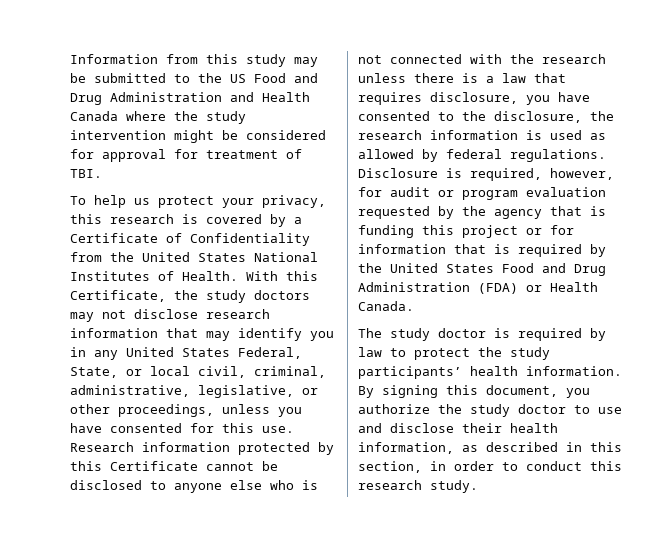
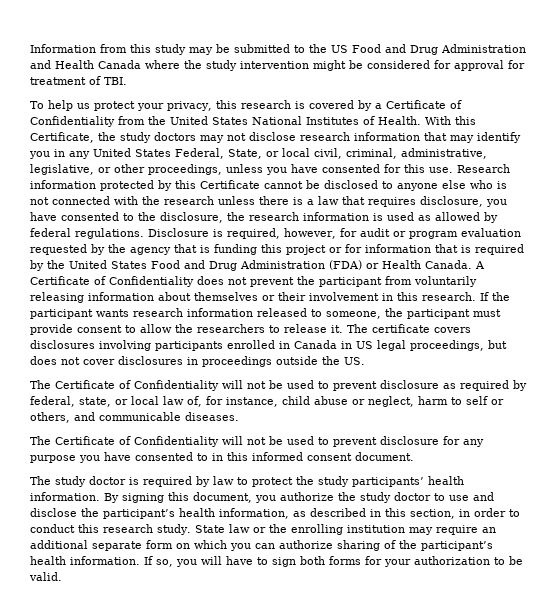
(414, 306) none -> [475,261,485,269] [30,276,477,287] [30,292,510,303] [30,308,501,319] [30,324,471,335] [30,340,507,351] [30,356,365,367] [30,380,527,391] [30,396,504,407] [30,412,239,423] [30,436,484,447] [30,452,414,463] A Certificate of Confidentiality does not prevent the participant from voluntarily releasing information about themselves or their involvement in this research. If the participant wants research information released to someone, the participant must provide consent to allow the researchers to release it. The certificate covers disclosures involving participants enrolled in Canada in US legal proceedings, but does not cover disclosures in proceedings outside the US. // The Certificate of Confidentiality will not be used to prevent disclosure as required by federal, state, or local law of, for instance, child abuse or neglect, harm to self or others, and communicable diseases. // The Certificate of Confidentiality will not be used to prevent disclosure for any purpose you have consented to in this informed consent document.
[462,423,502,433] their -> [81,508,175,519] the participant’s
(478, 486) none -> [194,524,496,535] [30,540,493,551] [30,556,523,567] [29,572,62,581] State law or the enrolling institution may require an additional separate form on which you can authorize sharing of the participant’s health information. If so, you will have to sign both forms for your authorization to be valid.

